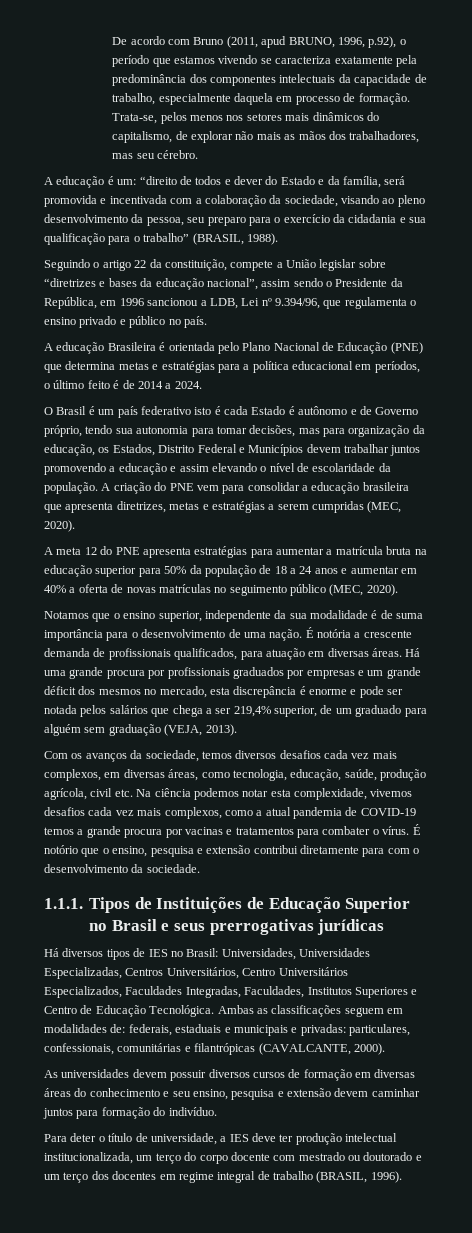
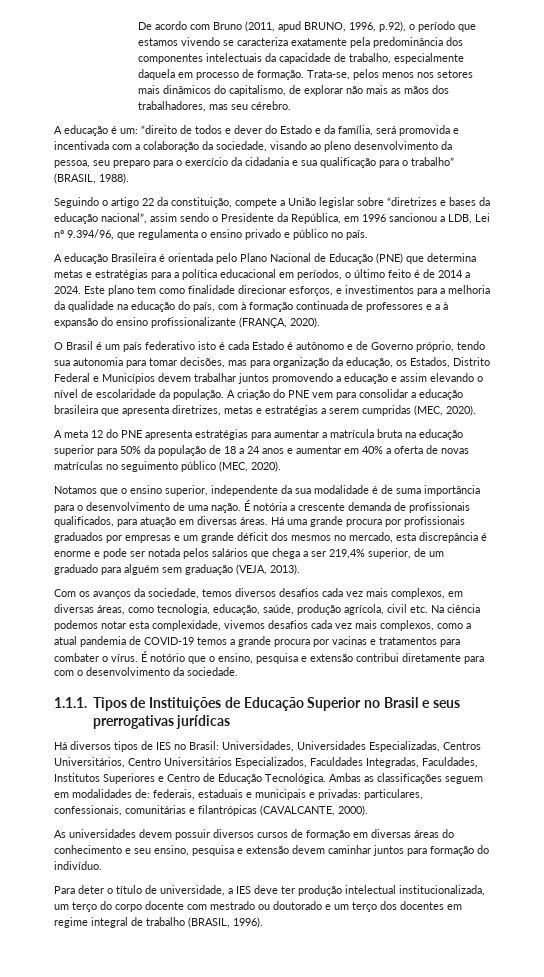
(202, 385) none -> [84,285,490,296] [54,301,448,312] [54,317,320,328] Este plano tem como finalidade direcionar esforços, e investimentos para a melhoria da qualidade na educação do país, com à formação continuada de professores e a à expansão do ensino profissionalizante (FRANÇA, 2020).

